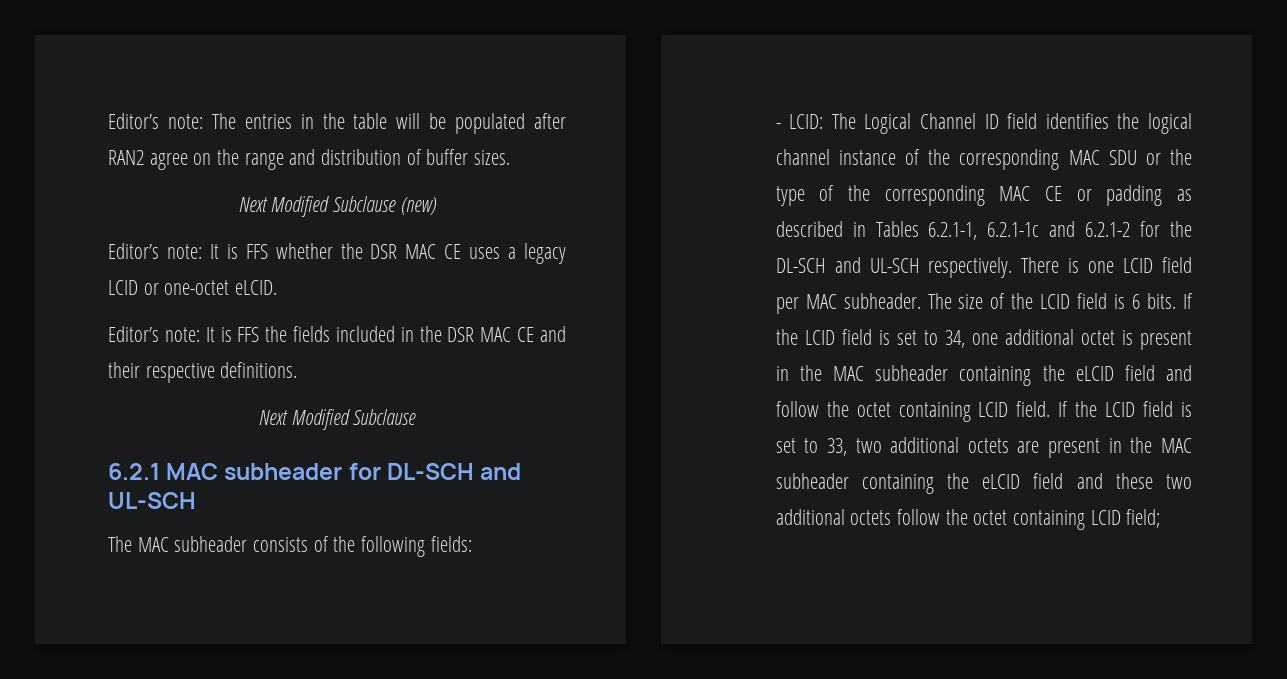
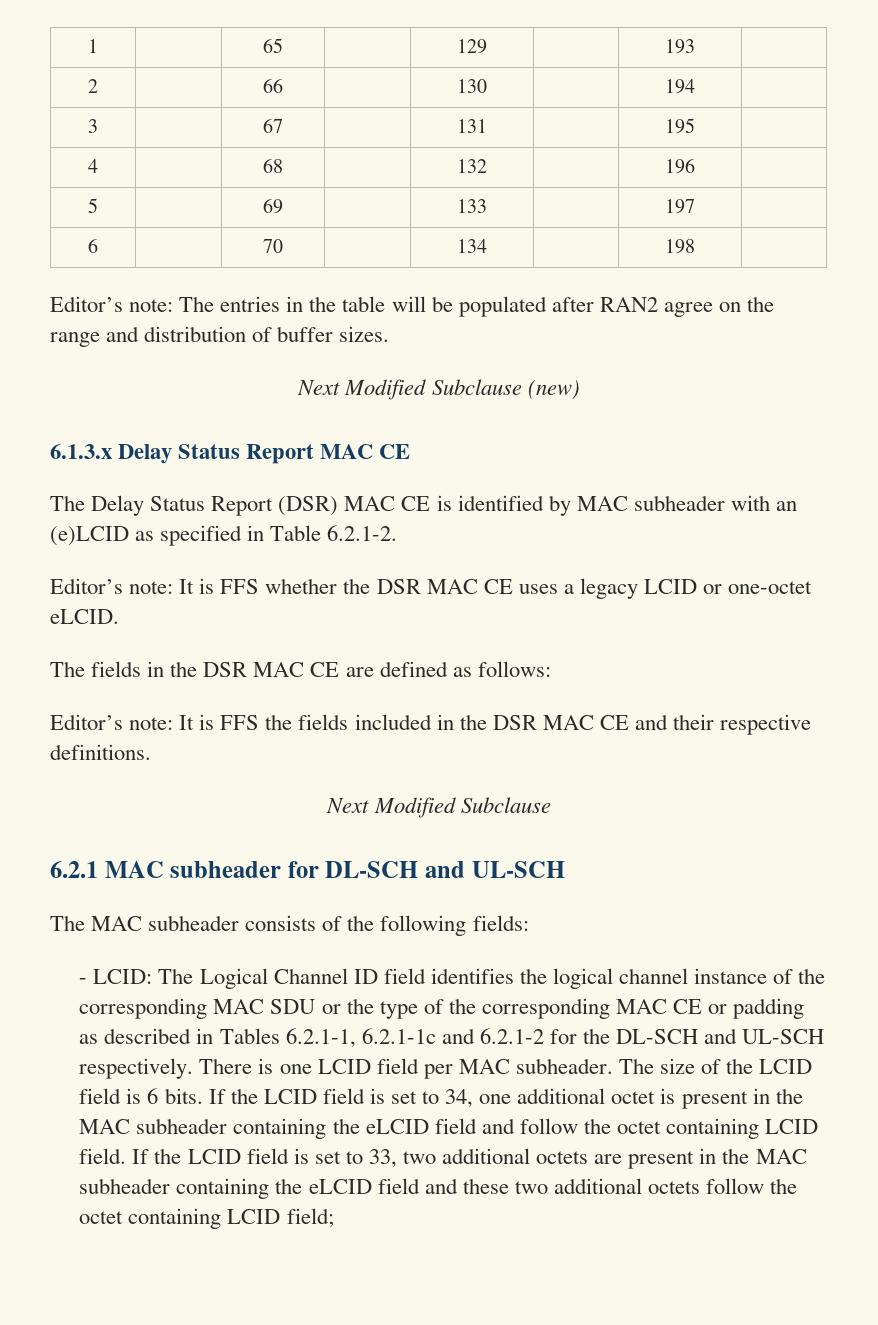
(108, 121) none -> [88,39,98,53] [263,38,283,53] [457,39,487,54] [665,39,695,54] [88,79,98,93] [263,78,283,93] [457,79,487,93] [665,79,695,94] [88,119,98,133] [263,118,283,133] [457,119,487,133] [665,118,695,134] [88,159,98,173] [263,158,283,173] [457,159,487,173] [665,158,695,174] [88,198,98,213] [263,198,283,214] [457,199,487,213] [665,199,695,214] [88,238,98,253] [263,239,283,253] [457,239,487,253] [665,239,695,254] 1 | | 65 | | 129 | | 193 | // 2 | | 66 | | 130 | | 194 | // 3 | | 67 | | 131 | | 195 | // 4 | | 68 | | 132 | | 196 | // 5 | | 69 | | 133 | | 197 | // 6 | | 70 | | 134 | | 198 | //
(437, 206) none -> [50,444,411,464] [50,495,797,516] [50,525,398,546] // 6.1.3.x Delay Status Report MAC CE // The Delay Status Report (DSR) MAC CE is identified by MAC subheader with an (e)LCID as specified in Table 6.2.1-2.
(278, 287) none -> [50,661,551,677] // The fields in the DSR MAC CE are defined as follows:

